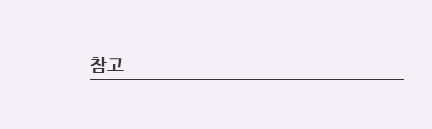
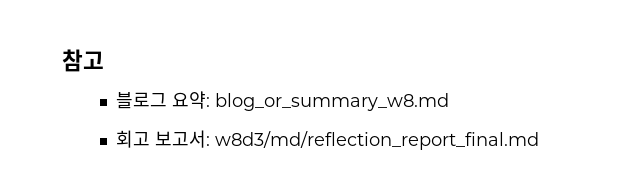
(124, 65) none -> [115,91,449,111] [115,130,539,150] // 블로그 요약: blog_or_summary_w8.md // 회고 보고서: w8d3/md/reflection_report_final.md

